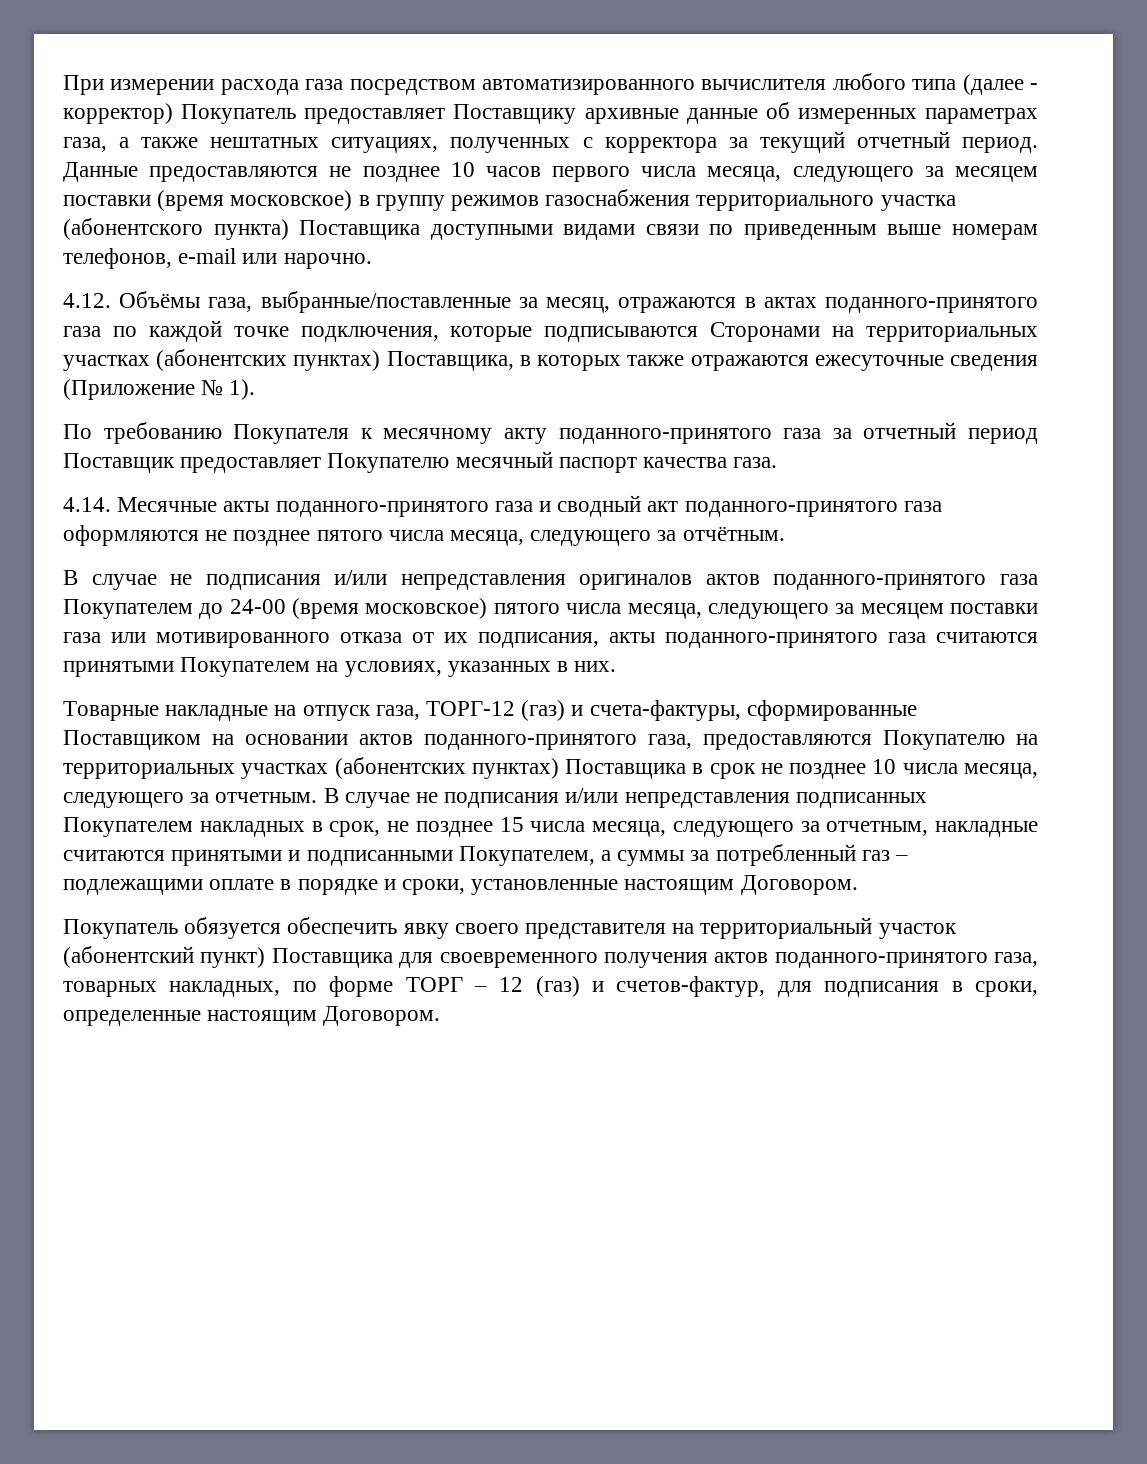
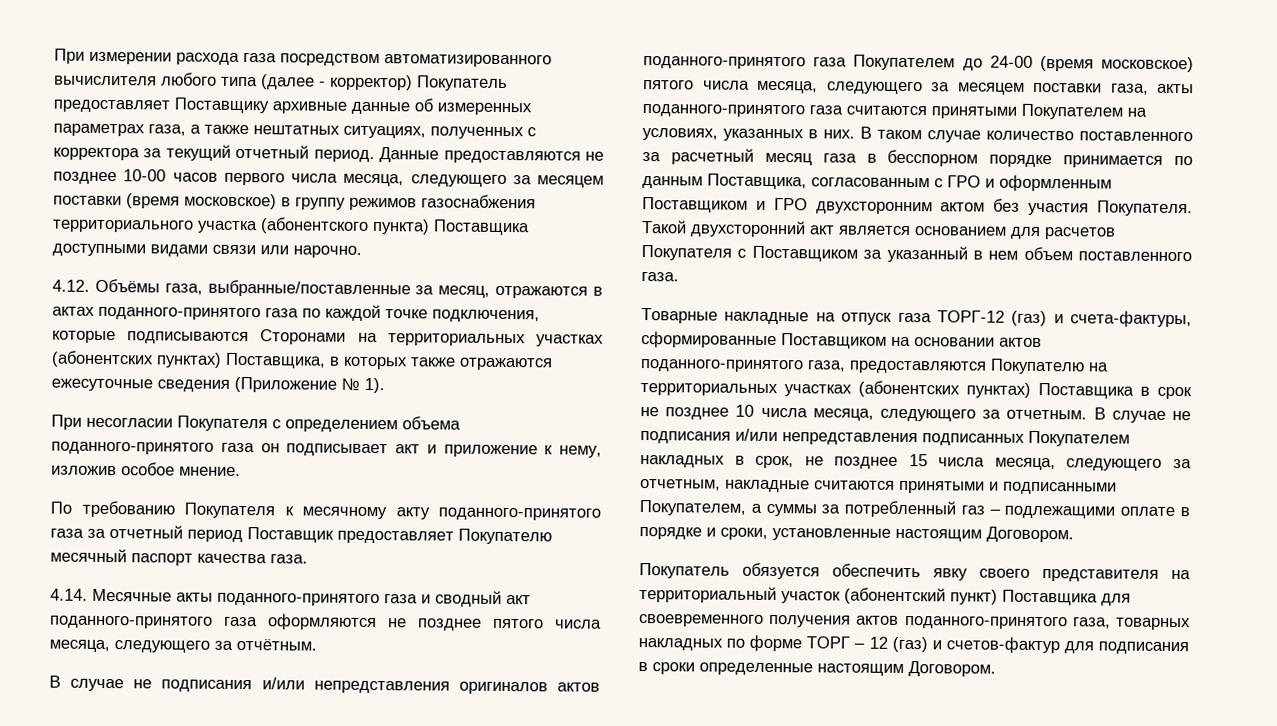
[450,162,475,177] 10 -> [123,169,167,182] 10-00
[709,224,1038,240] [63,248,237,269] по приведенным выше номерам телефонов, e-mail -> (256, 249) none
(256, 389) none -> [51,414,461,433] [51,441,602,458] [51,462,241,477] // При несогласии Покупателя с определением объема поданного-принятого газа он подписывает акт и приложение к нему, изложив особое мнение.
[63,632,599,648] газа или мотивированного отказа от их подписания, -> [1110,83,1149,95] газа,
(617, 666) none -> [860,126,1193,143] [642,148,1193,168] [642,173,1112,192] [642,197,1193,217] [641,220,1116,240] [641,245,1192,263] [641,272,679,282] В таком случае количество поставленного за расчетный месяц газа в бесспорном порядке принимается по данным Поставщика, согласованным с ГРО и оформленным Поставщиком и ГРО двухсторонним актом без участия Покупателя. Такой двухсторонний акт является основанием для расчетов Покупателя с Поставщиком за указанный в нем объем поставленного газа.
[375,705,420,720] газа, -> [897,312,932,323] газа
[169,981,281,997] накладных, -> [638,638,723,651] накладных
[616,976,766,997] счетов-фактур, -> [945,636,1060,654] счетов-фактур
[974,981,1038,997] сроки, -> [652,662,695,675] сроки

